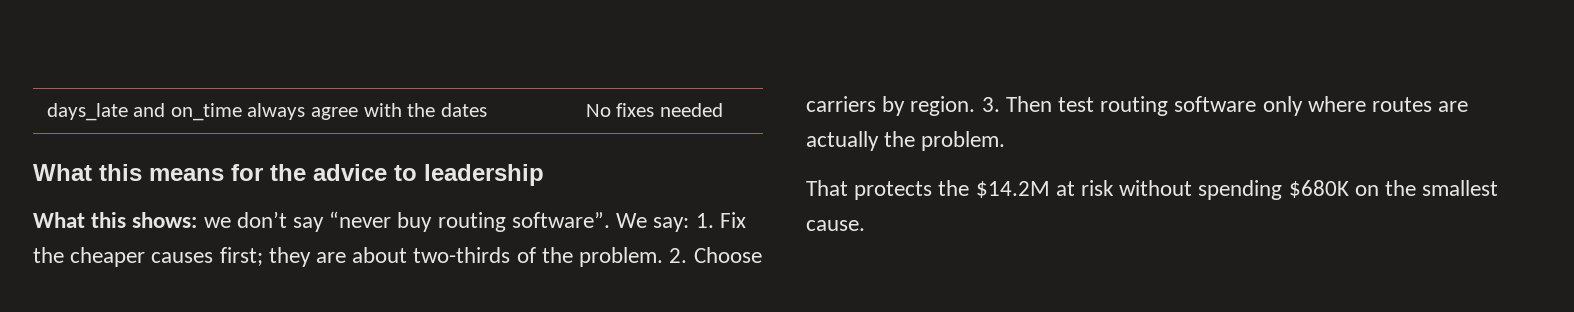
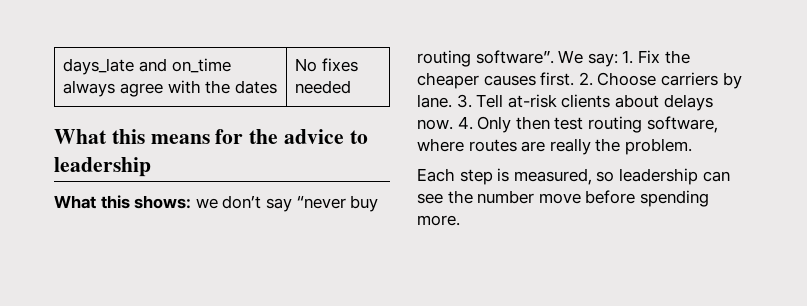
[219,247,762,267] [806,96,1303,116] first; they are about two-thirds of the problem. 2. Choose carriers by region. 3. Then test routing software only -> [540,72,742,89] [417,94,713,111] [417,116,718,133] first. 2. Choose carriers by lane. 3. Tell at-risk clients about delays now. 4. Only then test routing software,
[806,131,879,151] actually -> [549,138,591,155] really
[806,180,1499,200] [806,220,865,231] That protects the $14.2M at risk without spending $680K on the smallest cause. -> [417,168,730,185] [417,190,709,207] [417,215,460,226] Each step is measured, so leadership can see the number move before spending more.

